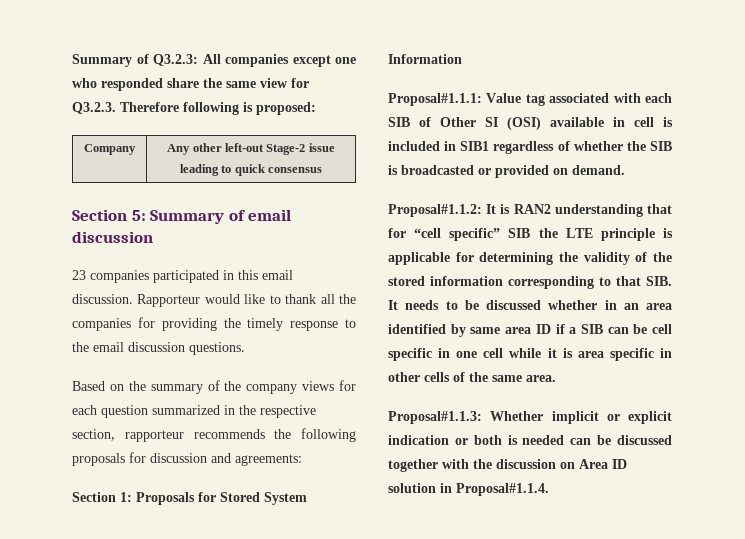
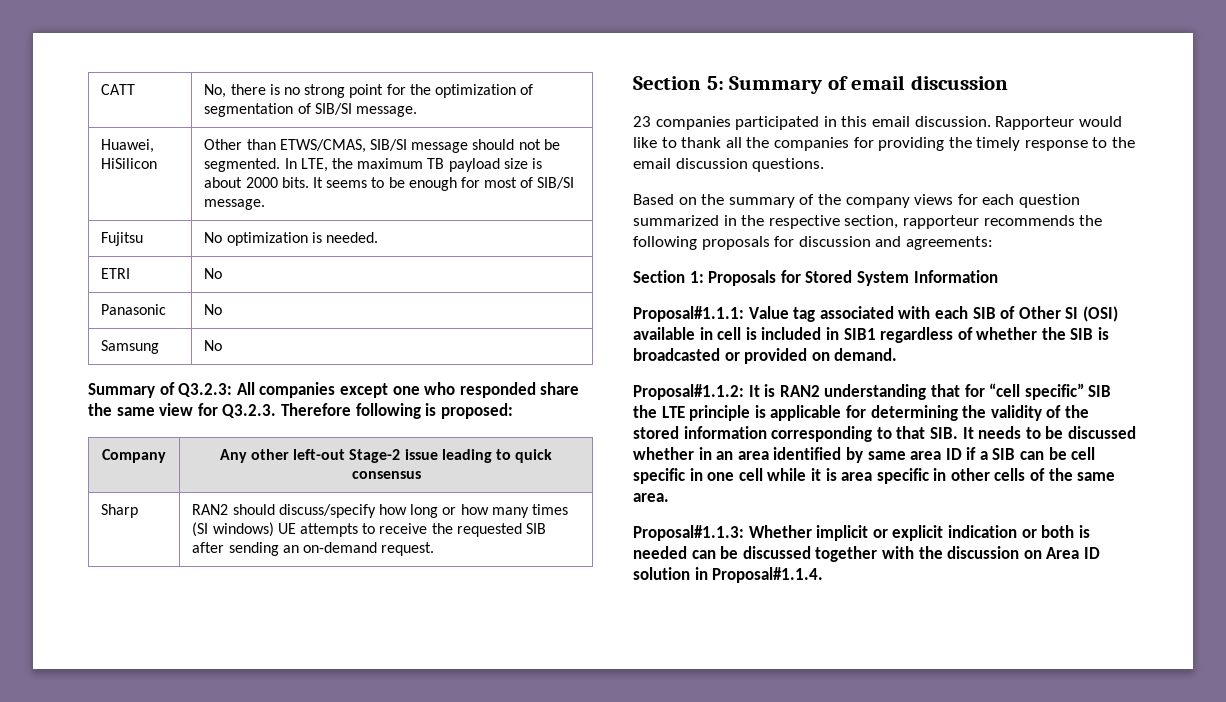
(72, 60) none -> [101,84,136,95] [204,84,534,98] [204,103,417,117] [101,139,155,153] [101,158,158,169] [204,139,560,153] [204,158,542,172] [204,177,575,191] [204,199,266,210] [101,232,144,246] [204,232,378,246] [101,268,131,279] [204,268,223,279] [101,304,167,315] [204,304,223,315] [101,340,160,354] [204,340,223,351] CATT | No, there is no strong point for the optimization of segmentation of SIB/SI message. // Huawei, HiSilicon | Other than ETWS/CMAS, SIB/SI message should not be segmented. In LTE, the maximum TB payload size is about 2000 bits. It seems to be enough for most of SIB/SI message. // Fujitsu | No optimization is needed. // ETRI | No // Panasonic | No // Samsung | No //
(323, 170) none -> [101,504,139,518] [192,504,568,518] [192,522,546,537] [192,542,435,556] // Sharp | RAN2 should discuss/specify how long or how many times (SI windows) UE attempts to receive the requested SIB after sending an on-demand request.

